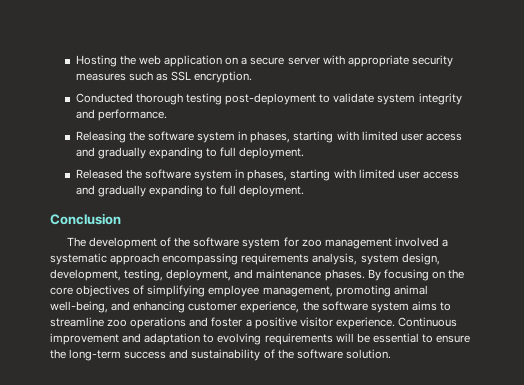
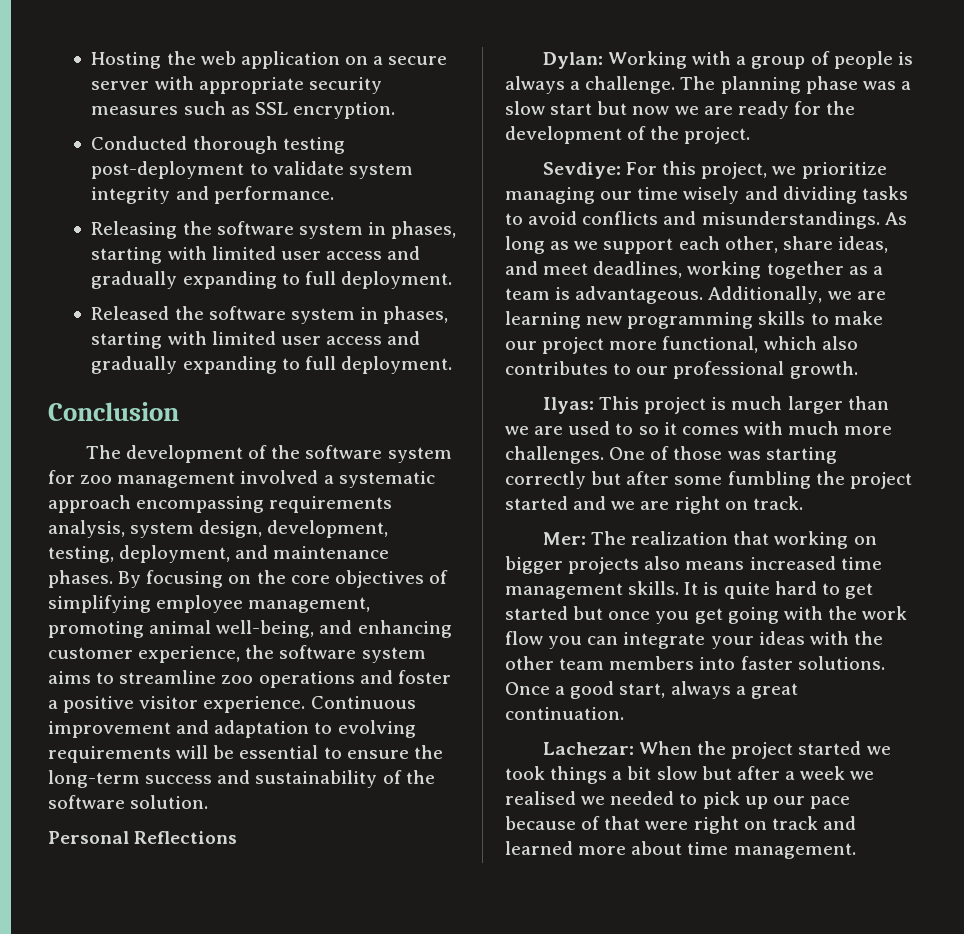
(391, 354) none -> [48,831,238,844] [542,51,913,69] [505,76,911,94] [505,101,856,119] [505,126,751,144] [542,161,887,179] [505,186,908,204] [505,211,907,229] [505,236,888,254] [505,261,883,279] [505,286,886,304] [505,311,883,329] [505,336,858,354] [505,361,858,379] [542,396,889,414] [505,421,893,435] [505,446,837,464] [505,471,912,489] [505,496,803,514] [542,531,877,549] [505,556,882,574] [505,581,873,599] [505,606,908,624] [505,631,883,649] [505,656,885,670] [505,681,798,699] [505,707,624,720] [542,741,891,759] [505,766,875,784] [505,791,850,809] [505,816,856,834] [505,841,856,859] // Personal Reflections // Dylan: Working with a group of people is always a challenge. The planning phase was a slow start but now we are ready for the development of the project. // Sevdiye: For this project, we prioritize managing our time wisely and dividing tasks to avoid conflicts and misunderstandings. As long as we support each other, share ideas, and meet deadlines, working together as a team is advantageous. Additionally, we are learning new programming skills to make our project more functional, which also contributes to our professional growth. // Ilyas: This project is much larger than we are used to so it comes with much more challenges. One of those was starting correctly but after some fumbling the project started and we are right on track. // Mer: The realization that working on bigger projects also means increased time management skills. It is quite hard to get started but once you get going with the work flow you can integrate your ideas with the other team members into faster solutions. Once a good start, always a great continuation. // Lachezar: When the project started we took things a bit slow but after a week we realised we needed to pick up our pace because of that were right on track and learned more about time management.

